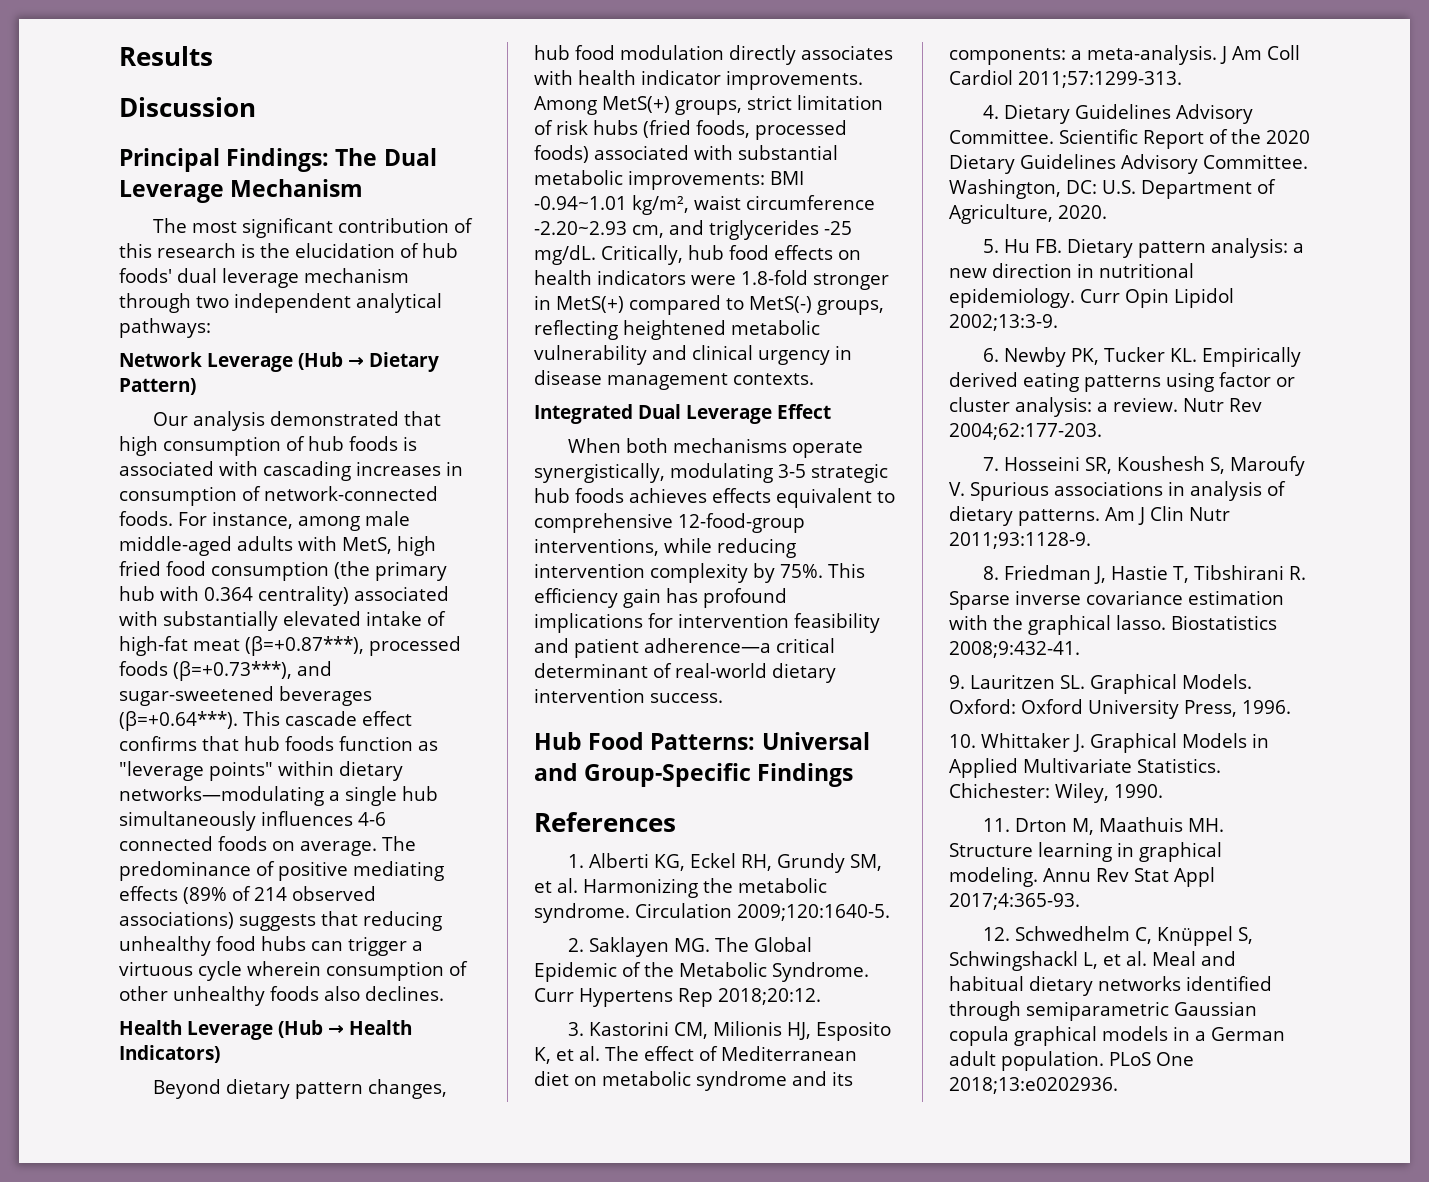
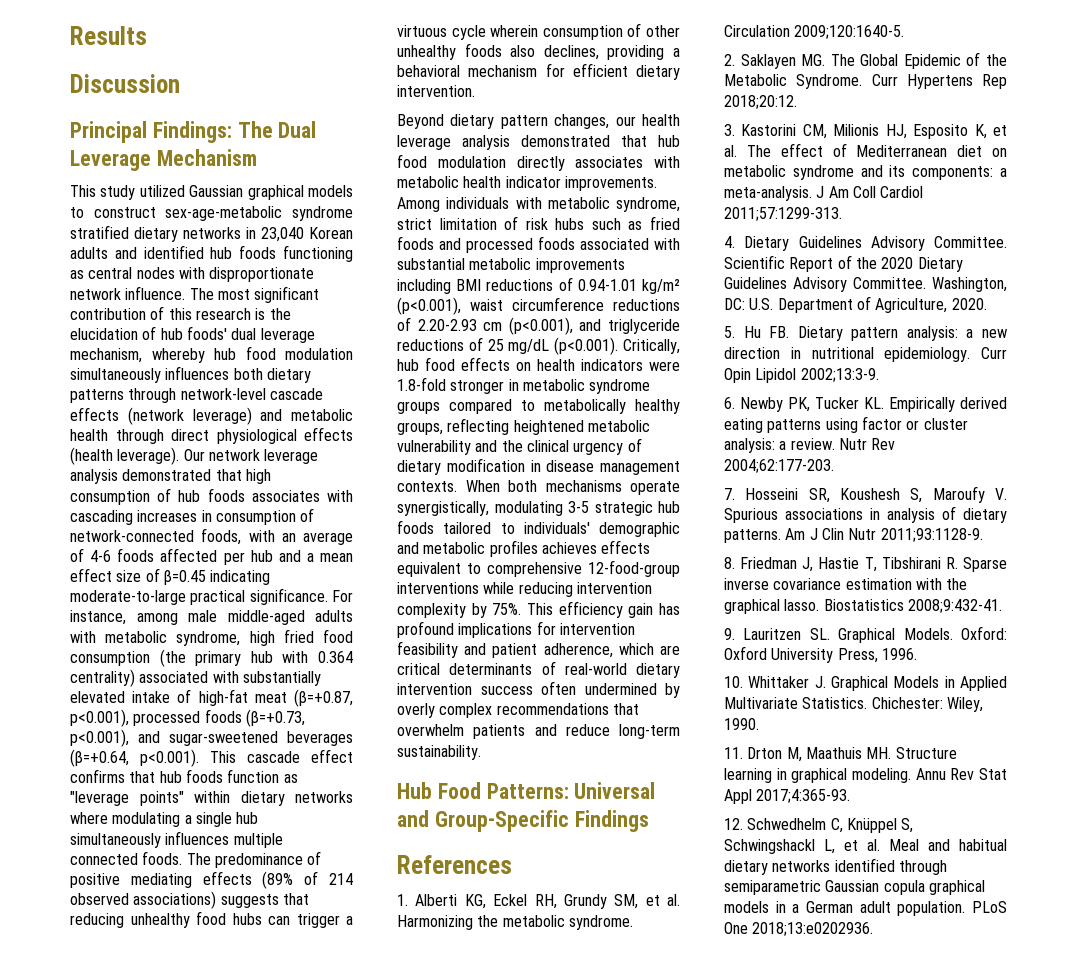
(364, 188) none -> [70,185,353,200] [70,206,353,221] [70,225,353,242] [70,245,354,262] [70,267,315,282] [70,286,186,300] This study utilized Gaussian graphical models to construct sex-age-metabolic syndrome stratified dietary networks in 23,040 Korean adults and identified hub foods functioning as central nodes with disproportionate network influence.
[304,268,409,283] [119,293,442,313] [119,318,211,338] [119,352,439,372] [119,378,196,395] [152,412,188,426] mechanism through two independent analytical pathways: // Network Leverage (Hub → Dietary Pattern) // Our -> [70,346,353,363] [70,366,311,383] [70,388,323,403] [70,407,353,425] [70,427,353,444] [70,447,319,465] mechanism, whereby hub food modulation simultaneously influences both dietary patterns through network-level cascade effects (network leverage) and metabolic health through direct physiological effects (health leverage). Our network leverage
[403,436,417,451] [119,461,214,476] is associated -> [251,490,320,502] associates
[119,511,173,526] foods. -> [201,528,353,545] [70,548,353,565] [70,568,271,585] [70,588,328,605] foods, with an average of 4-6 foods affected per hub and a mean effect size of β=0.45 indicating moderate-to-large practical significance.
[342,537,392,554] MetS, -> [105,631,241,646] metabolic syndrome,
[245,636,461,656] [119,661,292,681] (β=+0.87***), processed foods (β=+0.73***), -> [293,689,353,707] [70,709,305,727] [70,729,129,747] (β=+0.87, p<0.001), processed foods (β=+0.73, p<0.001),
[119,711,238,731] (β=+0.64***). -> [70,749,199,767] (β=+0.64, p<0.001).
[119,786,324,806] networks—modulating -> [295,791,353,803] [70,812,181,827] networks where modulating
[358,812,386,826] [119,836,377,856] 4-6 connected foods on average. -> [233,833,283,848] [70,851,183,865] multiple connected foods.
[365,986,444,1001] [119,1020,412,1040] [119,1045,220,1063] [152,1079,447,1099] declines. // Health Leverage (Hub → Health Indicators) // Beyond dietary pattern changes, -> [543,45,680,60] [397,63,680,80] [397,85,475,97] [397,114,680,129] [397,135,647,150] declines, providing a behavioral mechanism for efficient dietary intervention. // Beyond dietary pattern changes, our health leverage analysis demonstrated that
(573, 77) none -> [397,176,459,188] metabolic
[602,96,742,115] MetS(+) groups, -> [446,197,680,212] individuals with metabolic syndrome,
[643,120,847,140] [534,145,838,163] [534,170,804,190] [534,195,875,215] [534,220,852,240] [534,245,596,265] (fried foods, processed foods) associated with substantial metabolic improvements: BMI -0.94~1.01 kg/m², waist circumference -2.20~2.93 cm, and triglycerides -25 mg/dL. -> [591,216,680,230] [397,236,680,253] [397,258,625,273] [397,277,680,294] [397,297,680,315] [397,317,680,335] [397,337,619,355] such as fried foods and processed foods associated with substantial metabolic improvements including BMI reductions of 0.94-1.01 kg/m² (p<0.001), waist circumference reductions of 2.20-2.93 cm (p<0.001), and triglyceride reductions of 25 mg/dL (p<0.001).
[556,295,812,315] MetS(+) compared to MetS(-) -> [522,379,651,394] [397,399,680,414] metabolic syndrome groups compared to metabolically healthy
(687, 352) none -> [501,440,523,452] the
(830, 357) none -> [627,438,642,452] [397,458,525,475] of dietary modification
[534,404,831,424] // Integrated Dual Leverage Effect // -> (457, 486) none
(624, 495) none -> [443,522,680,537] [397,540,538,557] tailored to individuals' demographic and metabolic profiles
[534,538,659,556] interventions, -> [397,582,479,594] interventions
[644,638,835,653] [534,663,836,683] [534,688,723,703] adherence—a critical determinant of real-world dietary intervention success. -> [543,643,680,658] [397,661,680,678] [397,681,680,698] [397,703,639,718] [397,724,680,739] [397,745,481,760] adherence, which are critical determinants of real-world dietary intervention success often undermined by overly complex recommendations that overwhelm patients and reduce long-term sustainability.

